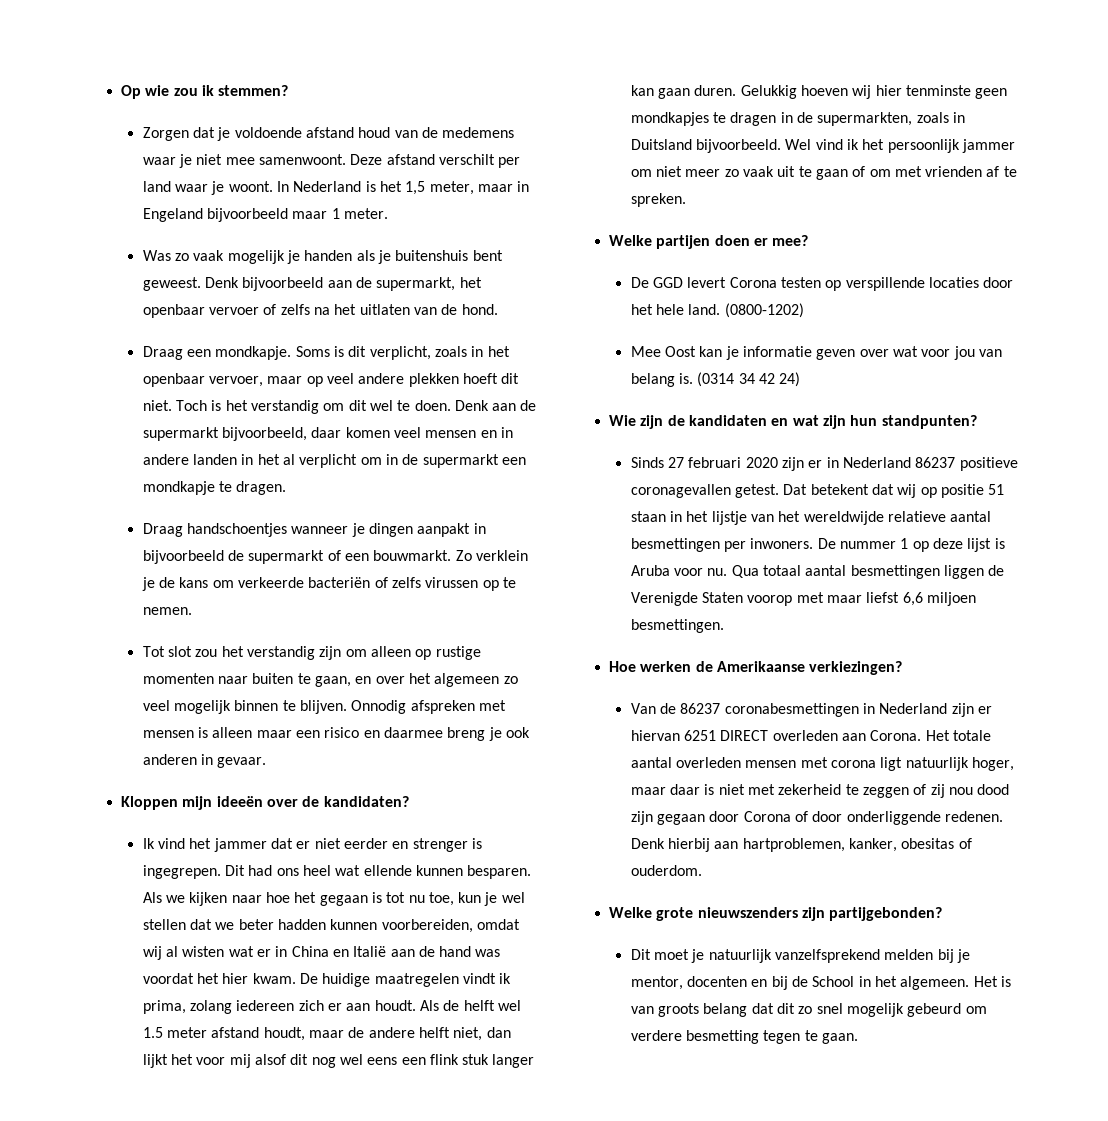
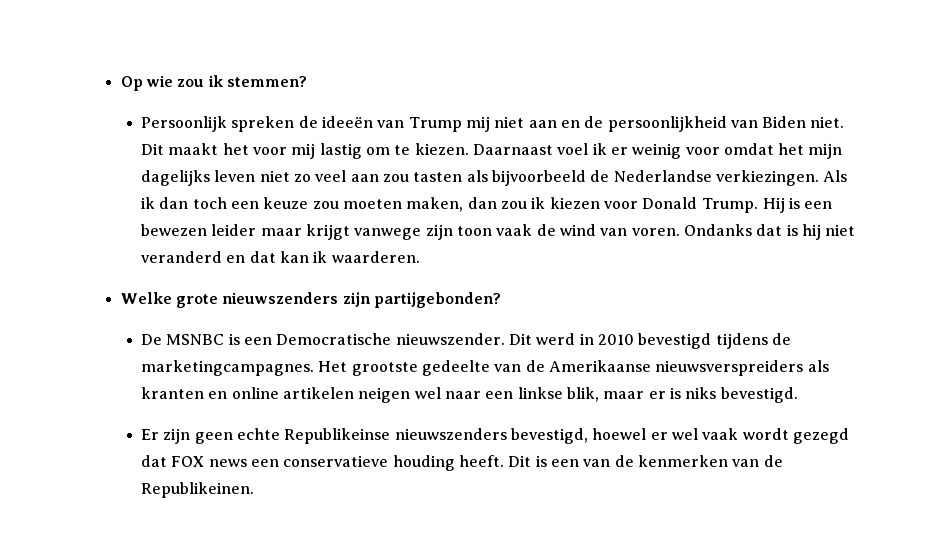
[142,127,515,141] [142,154,521,168] [142,181,530,195] [142,208,388,222] [142,250,503,264] [142,277,482,291] [142,304,498,318] [142,346,510,360] [142,373,520,387] [142,400,537,414] [142,427,513,441] [142,454,526,468] [142,481,287,495] [142,523,486,537] [142,550,528,564] [141,577,516,591] [142,607,192,615] [142,646,481,660] [142,673,518,687] [142,700,506,714] [142,727,530,741] [142,754,267,768] [121,796,409,810] [142,838,482,852] [142,865,532,879] [142,892,525,906] [142,919,520,933] [142,946,501,960] [142,973,512,987] [142,1000,521,1014] [142,1027,511,1041] [142,1054,535,1068] [630,85,1008,99] [630,112,965,126] [630,139,1015,153] [630,166,1017,180] [630,193,686,207] [609,235,809,249] [630,277,1014,291] [630,303,804,318] [630,346,1002,360] [630,372,801,387] [609,415,977,429] [630,457,1018,471] [630,484,1005,498] [630,511,992,525] [630,538,1005,552] [630,565,1005,579] [630,592,976,606] [630,619,724,633] [609,661,903,675] [630,703,992,717] [630,730,991,741] [630,757,1014,771] [630,784,1010,798] [630,811,1003,825] [630,838,972,852] [630,865,702,876] Zorgen dat je voldoende afstand houd van de medemens waar je niet mee samenwoont. Deze afstand verschilt per land waar je woont. In Nederland is het 1,5 meter, maar in Engeland bijvoorbeeld maar 1 meter. // Was zo vaak mogelijk je handen als je buitenshuis bent geweest. Denk bijvoorbeeld aan de supermarkt, het openbaar vervoer of zelfs na het uitlaten van de hond. // Draag een mondkapje. Soms is dit verplicht, zoals in het openbaar vervoer, maar op veel andere plekken hoeft dit niet. Toch is het verstandig om dit wel te doen. Denk aan de supermarkt bijvoorbeeld, daar komen veel mensen en in andere landen in het al verplicht om in de supermarkt een mondkapje te dragen. // Draag handschoentjes wanneer je dingen aanpakt in bijvoorbeeld de supermarkt of een bouwmarkt. Zo verklein je de kans om verkeerde bacteriën of zelfs virussen op te nemen. // Tot slot zou het verstandig zijn om alleen op rustige momenten naar buiten te gaan, en over het algemeen zo veel mogelijk binnen te blijven. Onnodig afspreken met mensen is alleen maar een risico en daarmee breng je ook anderen in gevaar. // Kloppen mijn ideeën over de kandidaten? // Ik vind het jammer dat er niet eerder en strenger is ingegrepen. Dit had ons heel wat ellende kunnen besparen. Als we kijken naar hoe het gegaan is tot nu toe, kun je wel stellen dat we beter hadden kunnen voorbereiden, omdat wij al wisten wat er in China en Italië aan de hand was voordat het hier kwam. De huidige maatregelen vindt ik prima, zolang iedereen zich er aan houdt. Als de helft wel 1.5 meter afstand houdt, maar de andere helft niet, dan lijkt het voor mij alsof dit nog wel eens een flink stuk langer kan gaan duren. Gelukkig hoeven wij hier tenminste geen mondkapjes te dragen in de supermarkten, zoals in Duitsland bijvoorbeeld. Wel vind ik het persoonlijk jammer om niet meer zo vaak uit te gaan of om met vrienden af te spreken. // Welke partijen doen er mee? // De GGD levert Corona testen op verspillende locaties door het hele land. (0800-1202) // Mee Oost kan je informatie geven over wat voor jou van belang is. (0314 34 42 24) // Wie zijn de kandidaten en wat zijn hun standpunten? // Sinds 27 februari 2020 zijn er in Nederland 86237 positieve coronagevallen getest. Dat betekent dat wij op positie 51 staan in het lijstje van het wereldwijde relatieve aantal besmettingen per inwoners. De nummer 1 op deze lijst is Aruba voor nu. Qua totaal aantal besmettingen liggen de Verenigde Staten voorop met maar liefst 6,6 miljoen besmettingen. // Hoe werken de Amerikaanse verkiezingen? // Van de 86237 coronabesmettingen in Nederland zijn er hiervan 6251 DIRECT overleden aan Corona. Het totale aantal overleden mensen met corona ligt natuurlijk hoger, maar daar is niet met zekerheid te zeggen of zij nou dood zijn gegaan door Corona of door onderliggende redenen. Denk hierbij aan hartproblemen, kanker, obesitas of ouderdom. -> [141,116,845,132] [141,143,843,159] [141,170,848,186] [141,197,833,213] [141,224,856,240] [141,251,420,263] Persoonlijk spreken de ideeën van Trump mij niet aan en de persoonlijkheid van Biden niet. Dit maakt het voor mij lastig om te kiezen. Daarnaast voel ik er weinig voor omdat het mijn dagelijks leven niet zo veel aan zou tasten als bijvoorbeeld de Nederlandse verkiezingen. Als ik dan toch een keuze zou moeten maken, dan zou ik kiezen voor Donald Trump. Hij is een bewezen leider maar krijgt vanwege zijn toon vaak de wind van voren. Ondanks dat is hij niet veranderd en dat kan ik waarderen.
[630,949,970,963] [630,976,1011,990] [630,1003,987,1017] [630,1030,858,1044] Dit moet je natuurlijk vanzelfsprekend melden bij je mentor, docenten en bij de School in het algemeen. Het is van groots belang dat dit zo snel mogelijk gebeurd om verdere besmetting tegen te gaan. -> [141,333,791,349] [141,360,829,376] [141,387,798,403] [141,428,849,444] [141,455,783,471] [141,482,255,498] De MSNBC is een Democratische nieuwszender. Dit werd in 2010 bevestigd tijdens de marketingcampagnes. Het grootste gedeelte van de Amerikaanse nieuwsverspreiders als kranten en online artikelen neigen wel naar een linkse blik, maar er is niks bevestigd. // Er zijn geen echte Republikeinse nieuwszenders bevestigd, hoewel er wel vaak wordt gezegd dat FOX news een conservatieve houding heeft. Dit is een van de kenmerken van de Republikeinen.

